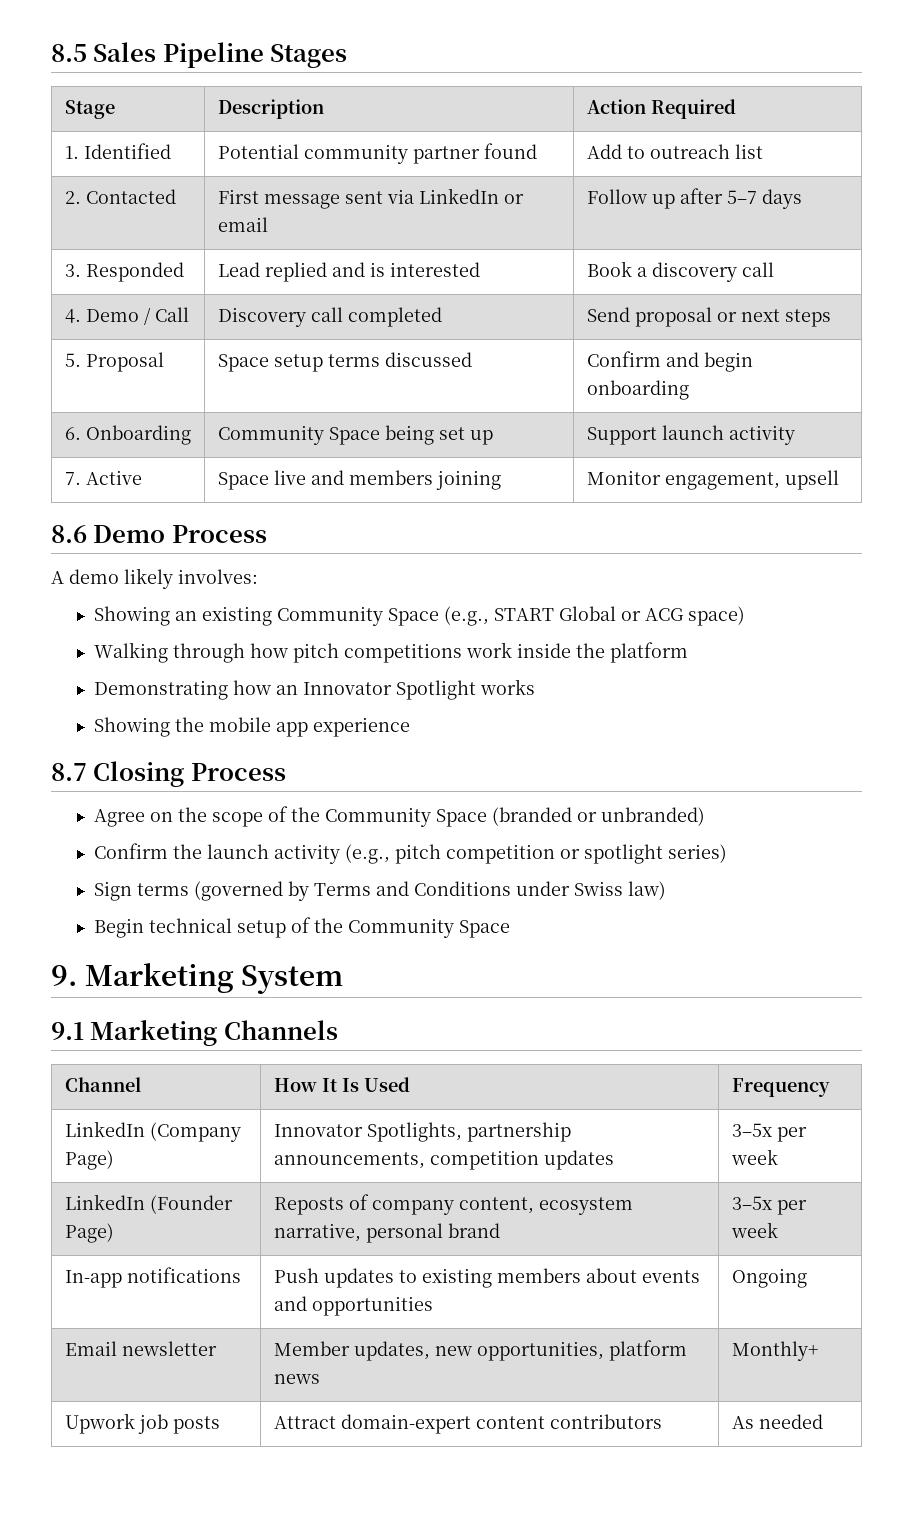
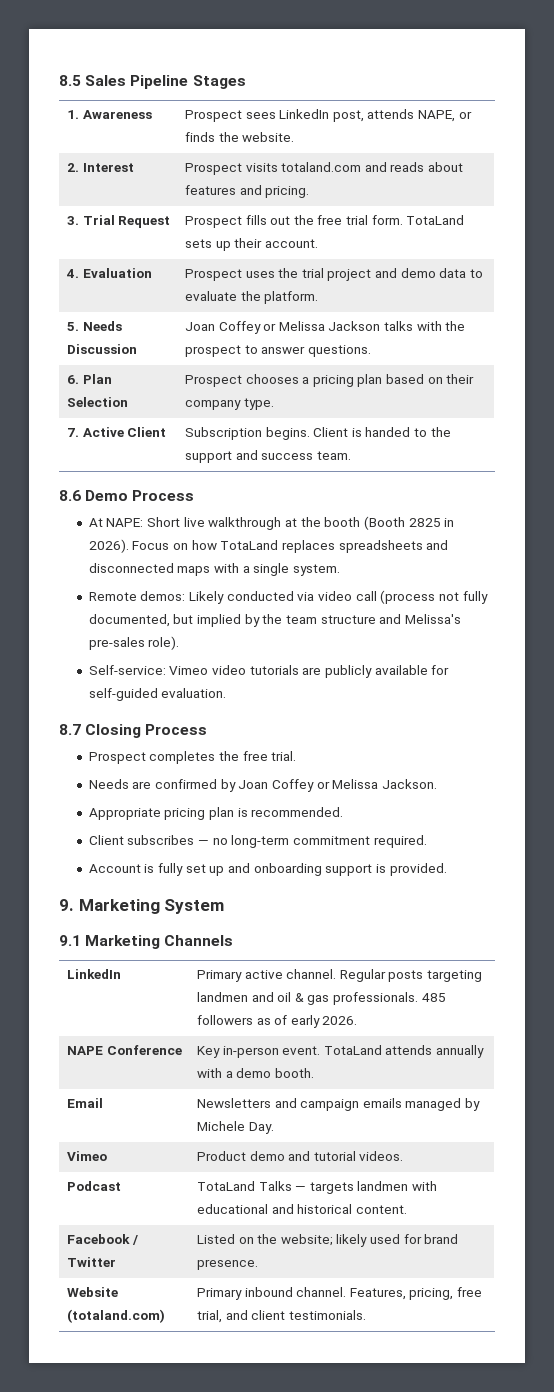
[64,100,115,119] [217,99,324,119] [586,99,736,119] [64,143,171,159] [217,143,537,164] [586,144,763,159] [64,189,176,204] [217,188,524,209] [217,217,268,232] [586,188,802,209] [64,262,184,282] [217,262,480,282] [586,261,774,282] [64,307,189,325] [217,307,442,327] [586,307,831,327] [64,352,164,372] [217,352,472,372] [586,351,753,372] [586,380,689,400] [64,425,191,445] [217,425,493,445] [586,425,795,445] [64,470,142,485] [217,470,501,490] [586,470,839,490] [51,525,267,543] [51,568,258,589] [93,606,745,626] [93,642,688,663] [93,679,535,700] [93,717,410,737] [51,761,286,787] [93,806,705,827] [93,843,727,864] [93,881,666,901] [93,917,510,938] Stage | Description | Action Required // 1. Identified | Potential community partner found | Add to outreach list // 2. Contacted | First message sent via LinkedIn or email | Follow up after 5–7 days // 3. Responded | Lead replied and is interested | Book a discovery call // 4. Demo / Call | Discovery call completed | Send proposal or next steps // 5. Proposal | Space setup terms discussed | Confirm and begin onboarding // 6. Onboarding | Community Space being set up | Support launch activity // 7. Active | Space live and members joining | Monitor engagement, upsell // 8.6 Demo Process // A demo likely involves: // Showing an existing Community Space (e.g., START Global or ACG space) // Walking through how pitch competitions work inside the platform // Demonstrating how an Innovator Spotlight works // Showing the mobile app experience // 8.7 Closing Process // Agree on the scope of the Community Space (branded or unbranded) // Confirm the launch activity (e.g., pitch competition or spotlight series) // Sign terms (governed by Terms and Conditions under Swiss law) // Begin technical setup of the Community Space -> [66,110,152,119] [184,109,472,122] [184,132,295,142] [66,163,134,172] [184,162,464,175] [184,185,310,198] [66,215,171,228] [184,215,465,228] [184,238,318,251] [65,268,152,278] [184,268,484,281] [184,291,319,304] [66,321,122,331] [66,344,137,354] [184,321,466,334] [184,345,371,357] [66,374,112,384] [66,397,128,407] [184,374,475,387] [184,398,274,410] [66,427,167,437] [184,427,451,440] [184,450,351,463] [59,490,195,501] [88,516,455,530] [88,539,449,553] [88,563,341,576] [88,590,488,604] [88,614,461,627] [88,636,180,650] [88,665,450,678] [88,688,227,701] [59,724,208,738] [88,751,297,764] [88,779,437,792] [88,807,344,820] [88,835,427,848] [88,863,447,876] 1. Awareness | Prospect sees LinkedIn post, attends NAPE, or finds the website. // 2. Interest | Prospect visits totaland.com and reads about features and pricing. // 3. Trial Request | Prospect fills out the free trial form. TotaLand sets up their account. // 4. Evaluation | Prospect uses the trial project and demo data to evaluate the platform. // 5. Needs Discussion | Joan Coffey or Melissa Jackson talks with the prospect to answer questions. // 6. Plan Selection | Prospect chooses a pricing plan based on their company type. // 7. Active Client | Subscription begins. Client is handed to the support and success team. // 8.6 Demo Process // At NAPE: Short live walkthrough at the booth (Booth 2825 in 2026). Focus on how TotaLand replaces spreadsheets and disconnected maps with a single system. // Remote demos: Likely conducted via video call (process not fully documented, but implied by the team structure and Melissa's pre-sales role). // Self-service: Vimeo video tutorials are publicly available for self-guided evaluation. // 8.7 Closing Process // Prospect completes the free trial. // Needs are confirmed by Joan Coffey or Melissa Jackson. // Appropriate pricing plan is recommended. // Client subscribes — no long-term commitment required. // Account is fully set up and onboarding support is provided.
[64,1077,141,1092] [273,1077,410,1092] [731,1078,830,1097] [64,1121,241,1142] [64,1150,114,1170] [273,1122,571,1142] [273,1150,614,1170] [731,1123,807,1142] [730,1149,778,1165] [64,1194,233,1214] [64,1223,114,1243] [273,1194,633,1215] [273,1223,500,1243] [731,1196,807,1215] [730,1222,778,1238] [64,1267,241,1288] [273,1268,700,1288] [273,1296,433,1316] [731,1268,807,1288] [64,1341,217,1356] [273,1340,687,1361] [273,1374,320,1384] [731,1341,818,1361] [64,1413,220,1434] [273,1414,662,1434] [731,1414,823,1429] Channel | How It Is Used | Frequency // LinkedIn (Company Page) | Innovator Spotlights, partnership announcements, competition updates | 3–5x per week // LinkedIn (Founder Page) | Reposts of company content, ecosystem narrative, personal brand | 3–5x per week // In-app notifications | Push updates to existing members about events and opportunities | Ongoing // Email newsletter | Member updates, new opportunities, platform news | Monthly+ // Upwork job posts | Attract domain-expert content contributors | As needed -> [66,969,121,979] [196,969,483,982] [196,992,446,1005] [196,1015,358,1028] [66,1045,182,1055] [196,1045,485,1058] [196,1068,314,1078] [66,1098,103,1108] [196,1098,481,1111] [196,1121,274,1134] [66,1151,107,1161] [196,1151,404,1161] [66,1181,121,1191] [196,1181,438,1194] [196,1204,407,1214] [66,1234,138,1245] [66,1257,116,1267] [196,1234,459,1247] [196,1259,258,1270] [66,1287,118,1297] [66,1309,165,1323] [196,1287,483,1300] [196,1310,366,1323] LinkedIn | Primary active channel. Regular posts targeting landmen and oil & gas professionals. 485 followers as of early 2026. // NAPE Conference | Key in-person event. TotaLand attends annually with a demo booth. // Email | Newsletters and campaign emails managed by Michele Day. // Vimeo | Product demo and tutorial videos. // Podcast | TotaLand Talks — targets landmen with educational and historical content. // Facebook / Twitter | Listed on the website; likely used for brand presence. // Website (totaland.com) | Primary inbound channel. Features, pricing, free trial, and client testimonials.

